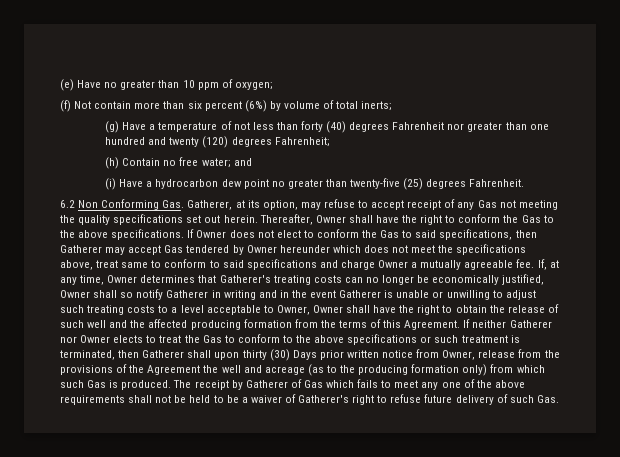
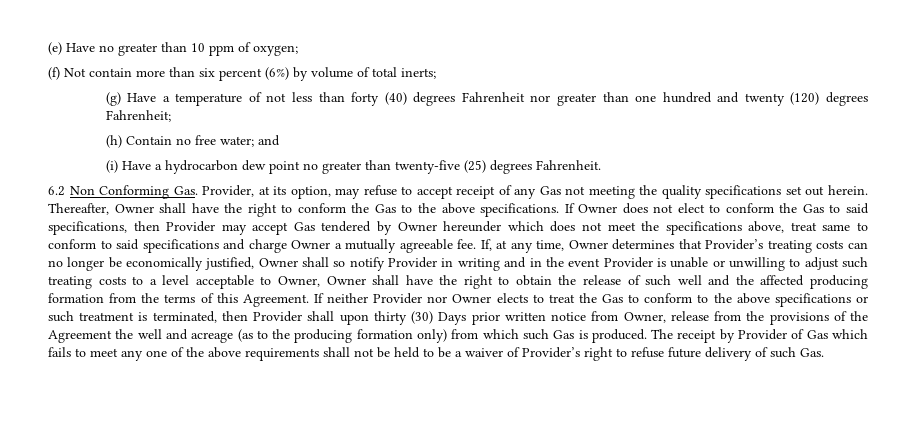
[187,200,233,210] Gatherer, -> [202,185,255,197] Provider,
[60,245,102,253] Gatherer -> [166,221,216,232] Provider
[219,275,271,283] Gatherer's -> [705,239,764,250] Provider’s
[166,290,209,298] Gatherer -> [388,257,438,268] Provider
[339,290,382,298] Gatherer -> [603,257,653,268] Provider
[509,320,552,328] Gatherer -> [373,293,423,304] Provider
[142,350,185,358] Gatherer -> [253,311,303,322] Provider
[245,380,288,388] Gatherer -> [738,329,788,340] Provider
[298,395,350,403] Gatherer's -> [522,347,580,358] Provider’s

